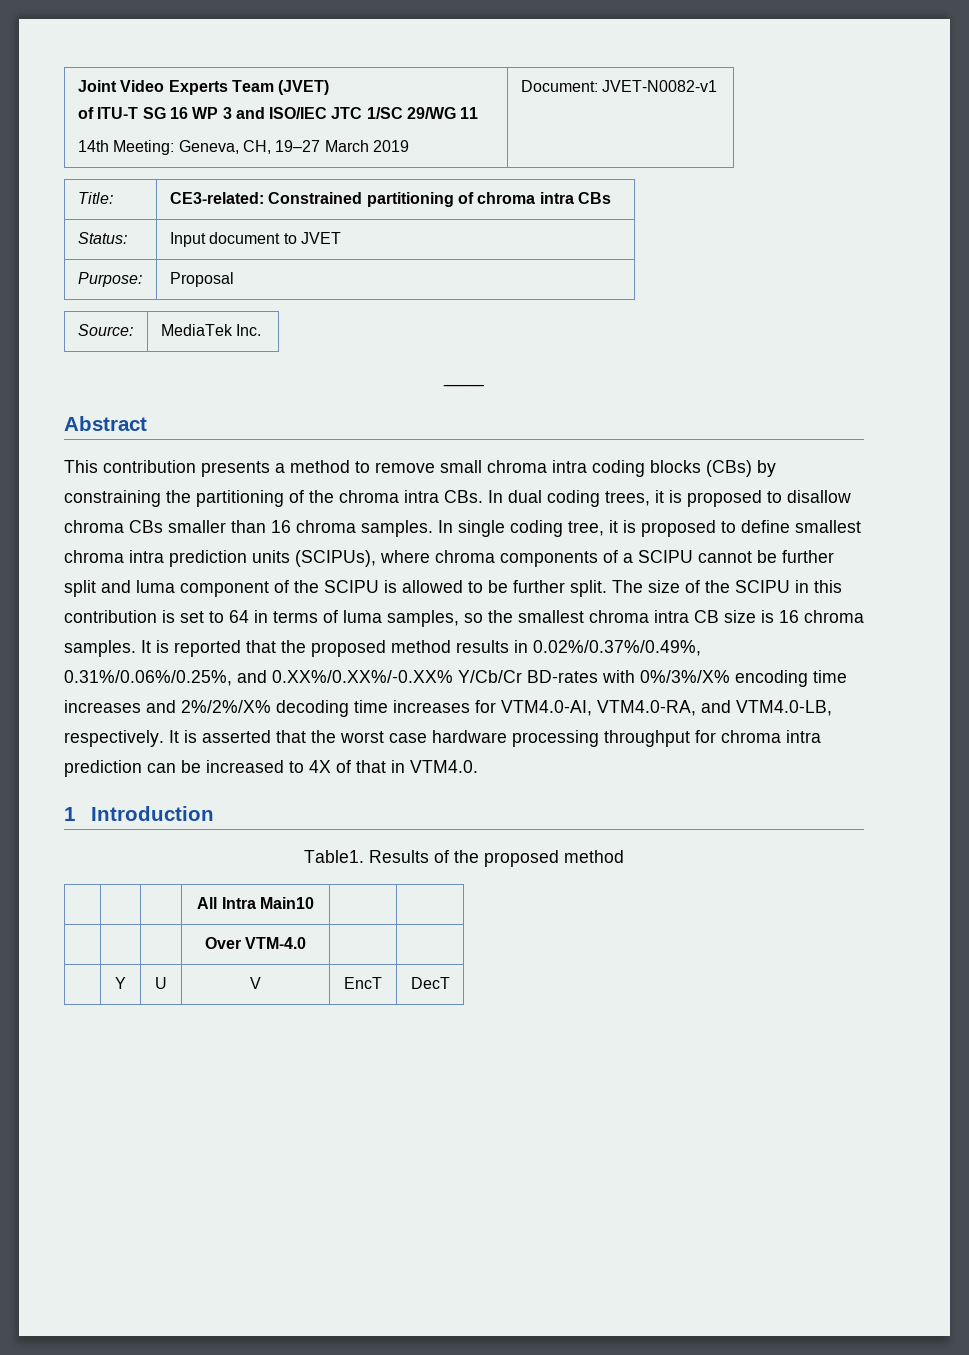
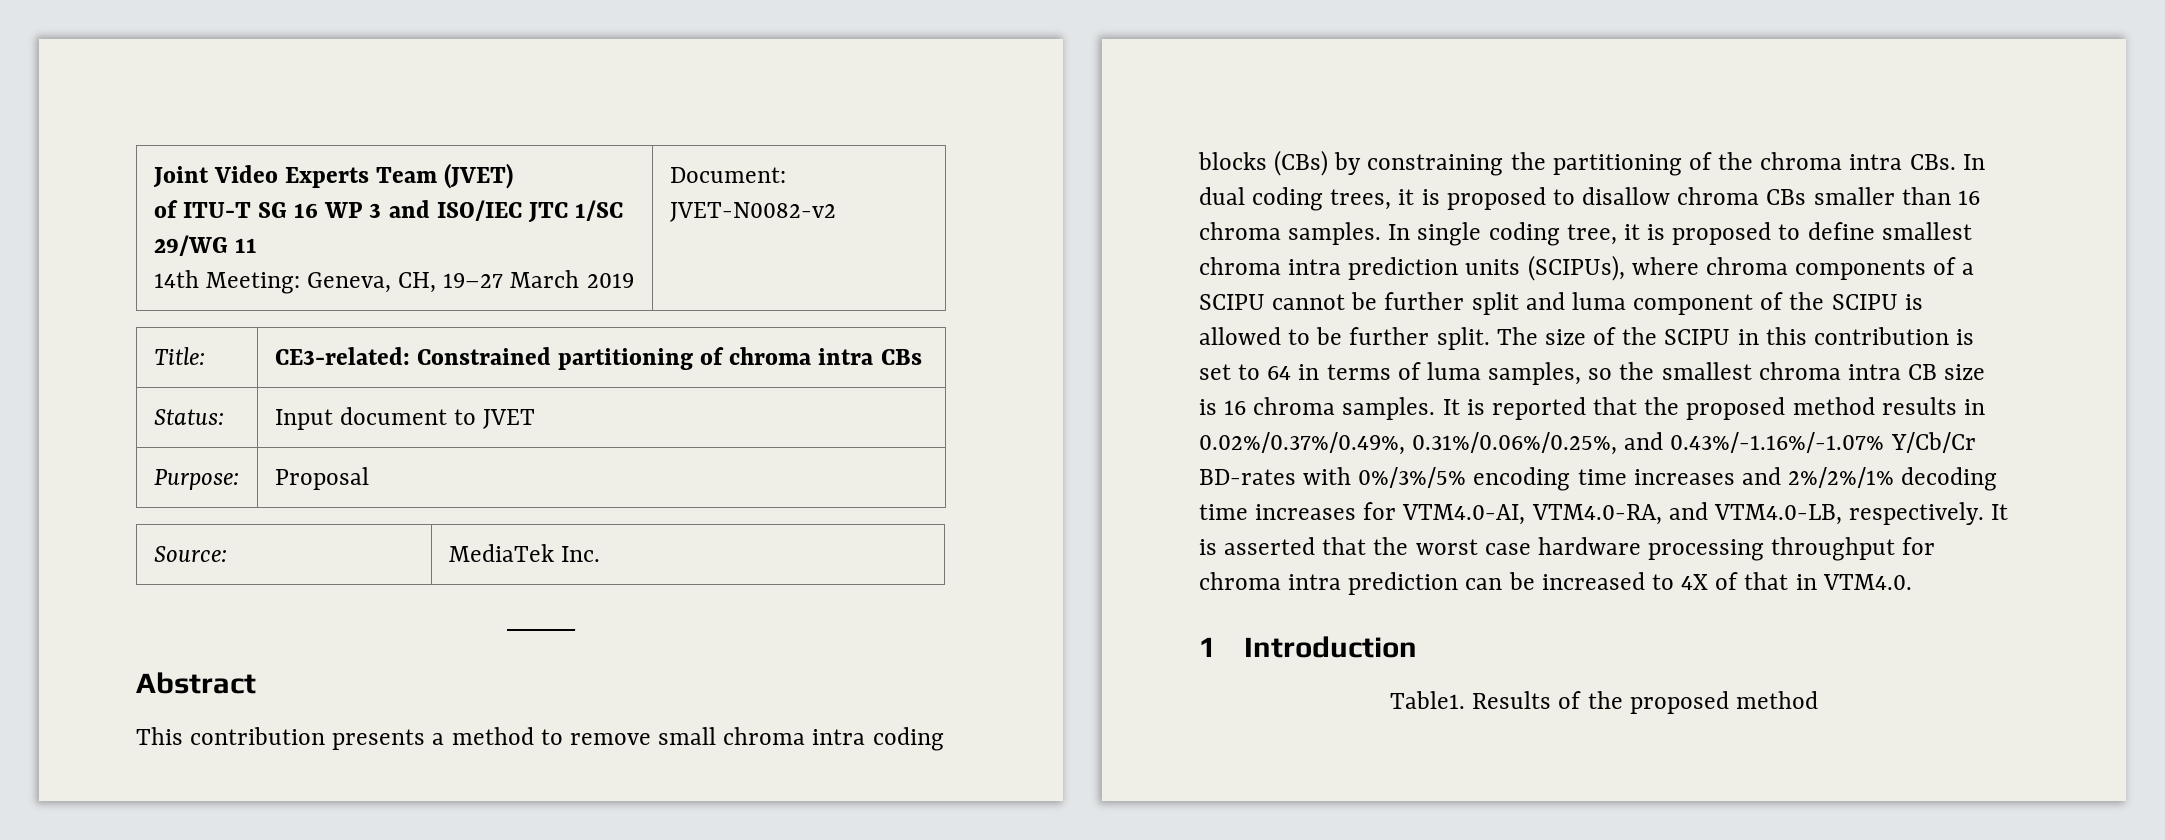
[602,80,718,92] JVET-N0082-v1 -> [669,202,836,222] JVET-N0082-v2
[272,670,453,683] 0.XX%/0.XX%/-0.XX% -> [1670,432,1885,453] 0.43%/-1.16%/-1.07%
[640,670,730,683] 0%/3%/X% -> [1358,467,1467,488] 0%/3%/5%
[181,700,271,713] 2%/2%/X% -> [1788,467,1895,488] 2%/2%/1%
[197,897,314,909] [204,937,307,949] [115,977,126,989] [155,977,167,989] [250,977,261,989] [344,977,382,989] [410,977,450,989] // | | | All Intra Main10 | | // | | | Over VTM-4.0 | | // | Y | U | V | EncT | DecT -> (1818, 700) none

